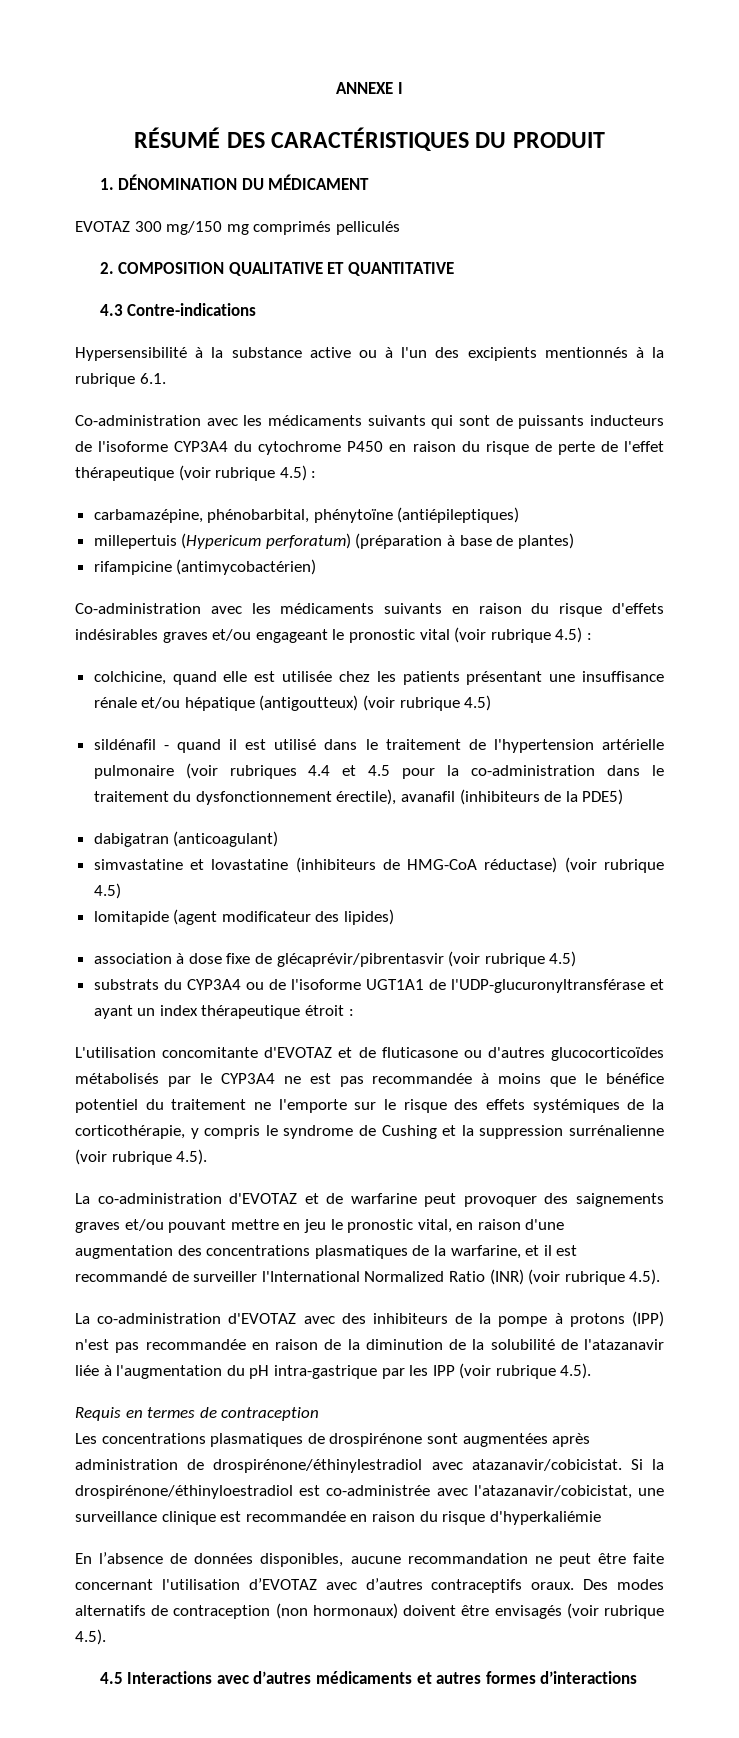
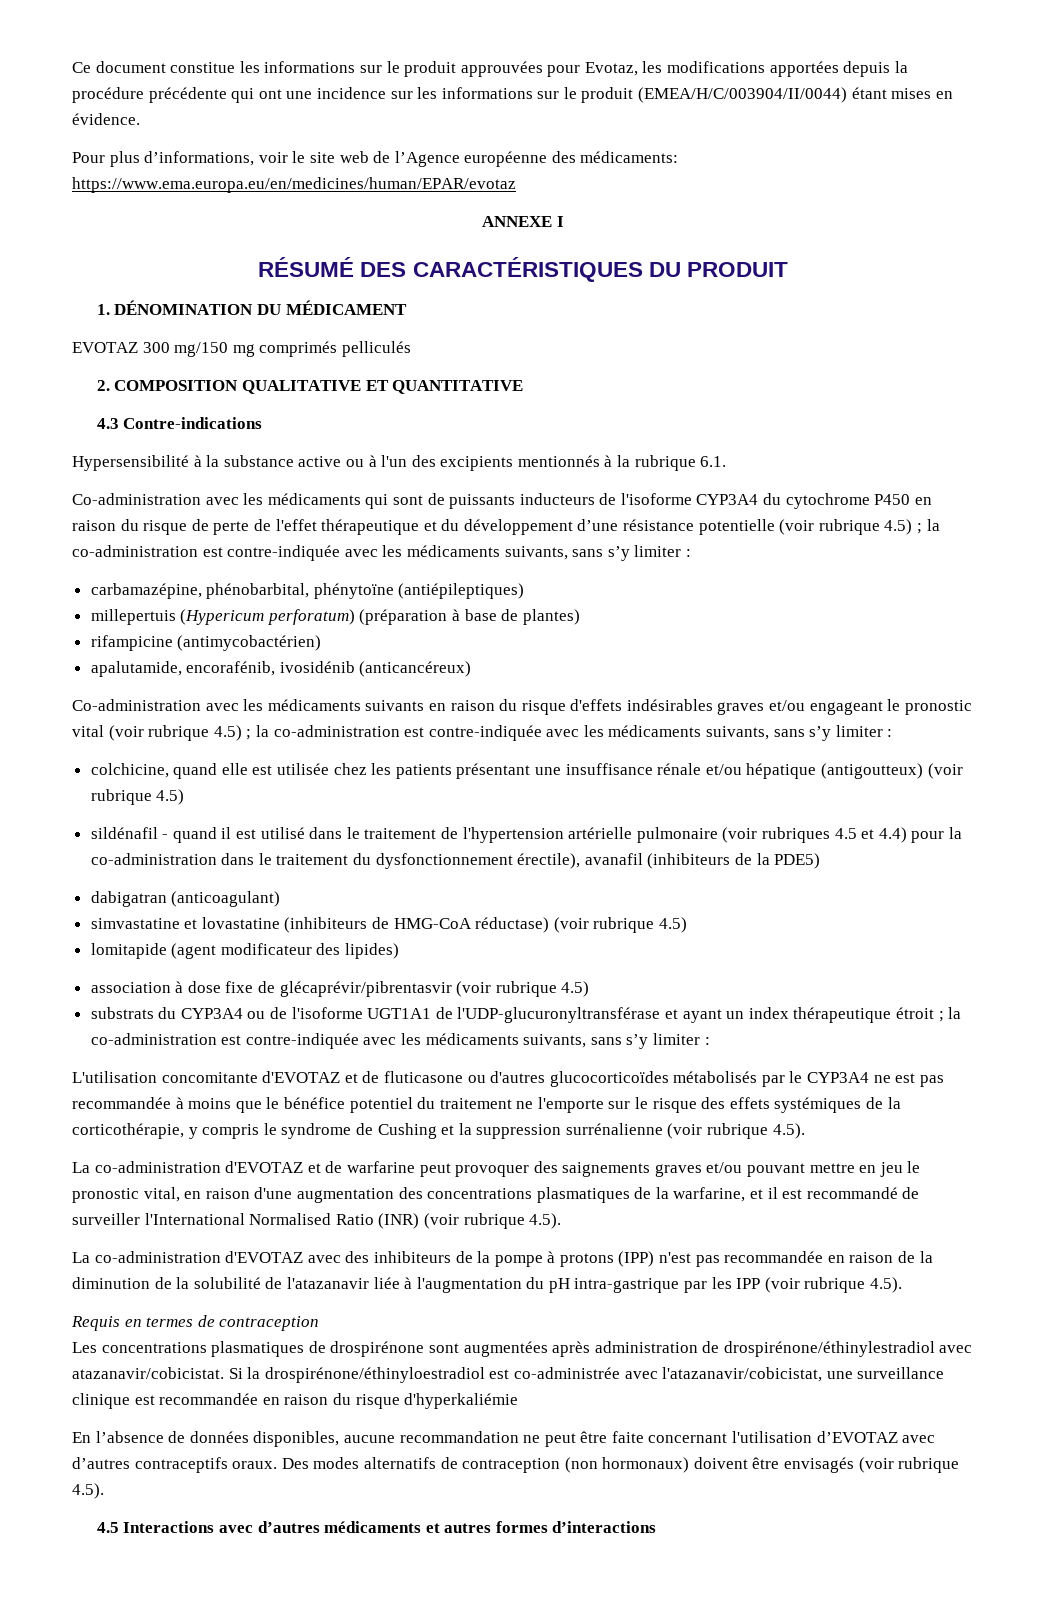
(336, 88) none -> [72,61,908,77] [72,87,953,103] [72,113,140,125] [72,151,679,167] [72,177,516,193] Ce document constitue les informations sur le produit approuvées pour Evotaz, les modifications apportées depuis la procédure précédente qui ont une incidence sur les informations sur le produit (EMEA/H/C/003904/II/0044) étant mises en évidence. // Pour plus d’informations, voir le site web de l’Agence européenne des médicaments: https://www.ema.europa.eu/en/medicines/human/EPAR/evotaz //
[367,415,426,426] suivants -> (361, 499) none
[178,465,307,481] (voir rubrique 4.5) -> [423,519,940,535] [72,545,682,561] et du développement d’une résistance potentielle (voir rubrique 4.5) ; la co-administration est contre-indiquée avec les médicaments suivants, sans s’y limiter
(317, 567) none -> [90,661,472,677] // apalutamide, encorafénib, ivosidénib (anticancéreux)
(583, 635) none -> [246,725,883,741] ; la co-administration est contre-indiquée avec les médicaments suivants, sans s’y limiter
[308,765,391,776] 4.4 et 4.5 -> [834,827,907,843] 4.5 et 4.4)
(345, 1010) none -> [938,1007,962,1022] [90,1033,701,1049] ; la co-administration est contre-indiquée avec les médicaments suivants, sans s’y limiter
[364,1271,445,1282] Normalized -> [249,1213,332,1225] Normalised

